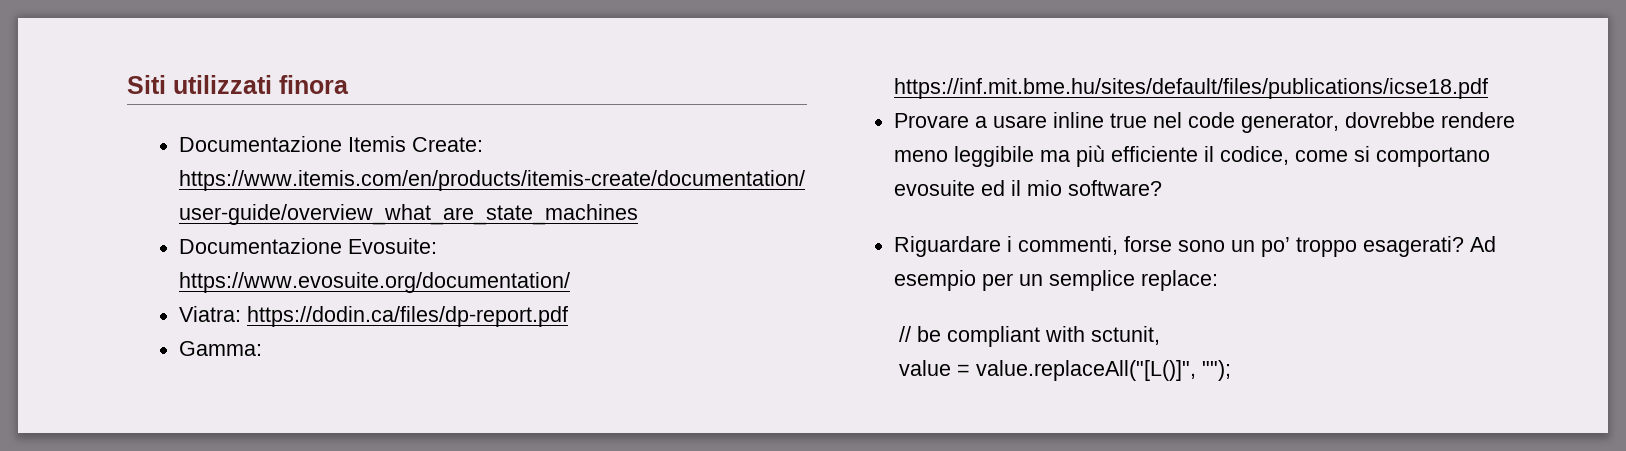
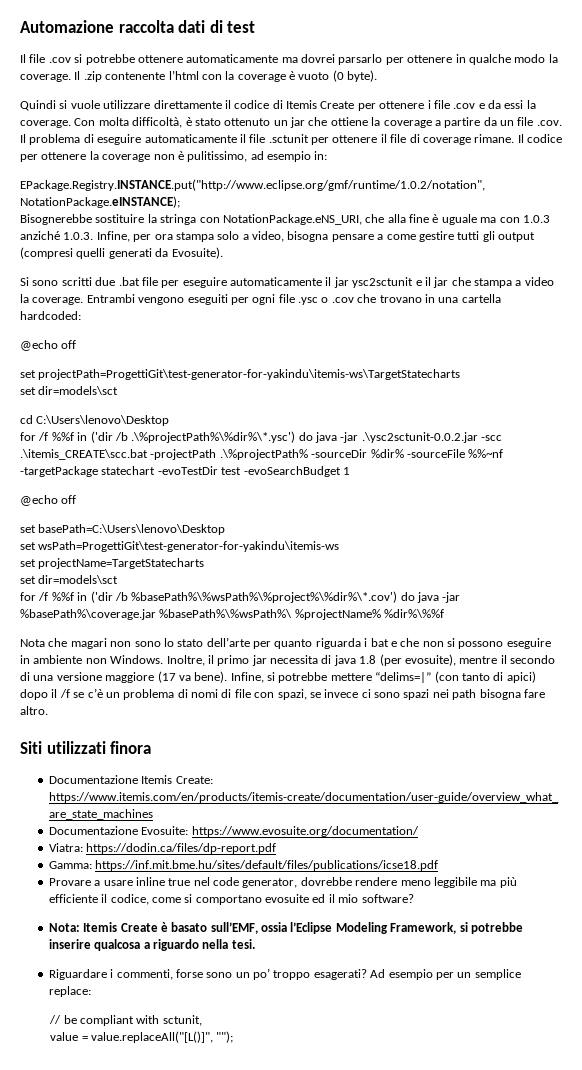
(127, 84) none -> [20,20,256,33] [20,54,558,65] [20,70,378,82] [20,100,536,111] [20,117,562,128] [20,134,562,145] [20,151,328,162] [20,179,485,191] [20,196,180,208] [20,214,550,225] [20,231,535,242] [20,247,223,259] [20,277,554,288] [20,294,501,305] [20,311,81,320] [20,340,77,351] [20,369,461,380] [20,386,119,395] [20,415,170,426] [20,431,503,443] [20,449,504,460] [20,466,350,477] [20,495,77,506] [20,524,226,535] [20,541,340,552] [20,558,205,569] [20,575,119,584] [20,591,461,603] [20,609,445,620] [20,637,551,649] [20,654,555,666] [20,671,536,683] [20,688,545,700] [20,706,48,715] Automazione raccolta dati di test // Il file .cov si potrebbe ottenere automaticamente ma dovrei parsarlo per ottenere in qualche modo la coverage. Il .zip contenente l’html con la coverage è vuoto (0 byte). // Quindi si vuole utilizzare direttamente il codice di Itemis Create per ottenere i file .cov e da essi la coverage. Con molta difficoltà, è stato ottenuto un jar che ottiene la coverage a partire da un file .cov. Il problema di eseguire automaticamente il file .sctunit per ottenere il file di coverage rimane. Il codice per ottenere la coverage non è pulitissimo, ad esempio in: // EPackage.Registry.INSTANCE.put("http://www.eclipse.org/gmf/runtime/1.0.2/notation", NotationPackage.eINSTANCE); // Bisognerebbe sostituire la stringa con NotationPackage.eNS_URI, che alla fine è uguale ma con 1.0.3 anziché 1.0.3. Infine, per ora stampa solo a video, bisogna pensare a come gestire tutti gli output (compresi quelli generati da Evosuite). // Si sono scritti due .bat file per eseguire automaticamente il jar ysc2sctunit e il jar che stampa a video la coverage. Entrambi vengono eseguiti per ogni file .ysc o .cov che trovano in una cartella hardcoded: // @echo off // set projectPath=ProgettiGit\test-generator-for-yakindu\itemis-ws\TargetStatecharts // set dir=models\sct // cd C:\Users\lenovo\Desktop // for /f %%f in ('dir /b .\%projectPath%\%dir%\*.ysc') do java -jar .\ysc2sctunit-0.0.2.jar -scc .\itemis_CREATE\scc.bat -projectPath .\%projectPath% -sourceDir %dir% -sourceFile %%~nf -targetPackage statechart -evoTestDir test -evoSearchBudget 1 // @echo off // set basePath=C:\Users\lenovo\Desktop // set wsPath=ProgettiGit\test-generator-for-yakindu\itemis-ws // set projectName=TargetStatecharts // set dir=models\sct // for /f %%f in ('dir /b %basePath%\%wsPath%\%project%\%dir%\*.cov') do java -jar %basePath%\coverage.jar %basePath%\%wsPath%\ %projectName% %dir%\%%f // Nota che magari non sono lo stato dell’arte per quanto riguarda i bat e che non si possono eseguire in ambiente non Windows. Inoltre, il primo jar necessita di java 1.8 (per evosuite), mentre il secondo di una versione maggiore (17 va bene). Infine, si potrebbe mettere “delims=|” (con tanto di apici) dopo il /f se c’è un problema di nomi di file con spazi, se invece ci sono spazi nei path bisogna fare altro. //
(1163, 188) none -> [48,922,523,934] [48,939,255,951] // Nota: Itemis Create è basato sull’EMF, ossia l’Eclipse Modeling Framework, si potrebbe inserire qualcosa a riguardo nella tesi.

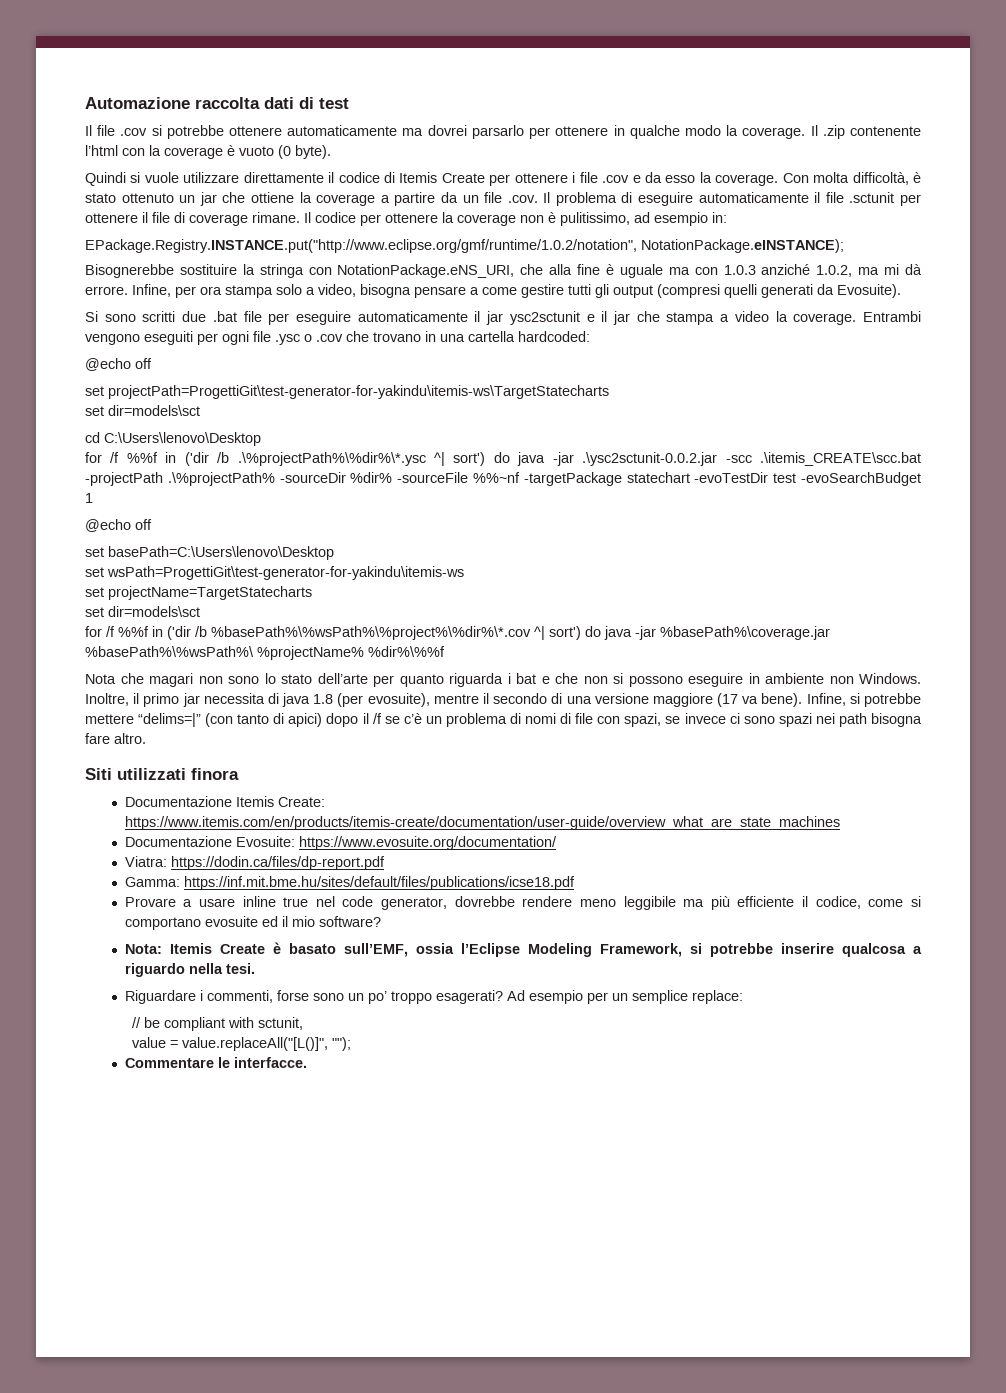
[504,100,524,109] essi -> [665,175,696,183] esso
[63,232,94,240] 1.0.3. -> [816,264,923,277] [85,286,128,295] 1.0.2, ma mi dà errore.
[131,431,296,443] .\%projectPath%\%dir%\*.ysc') -> [237,452,486,466] .\%projectPath%\%dir%\*.ysc ^| sort')
[131,591,398,603] %basePath%\%wsPath%\%project%\%dir%\*.cov') -> [211,626,581,640] %basePath%\%wsPath%\%project%\%dir%\*.cov ^| sort')
(234, 1037) none -> [124,1057,307,1068] // Commentare le interfacce.

